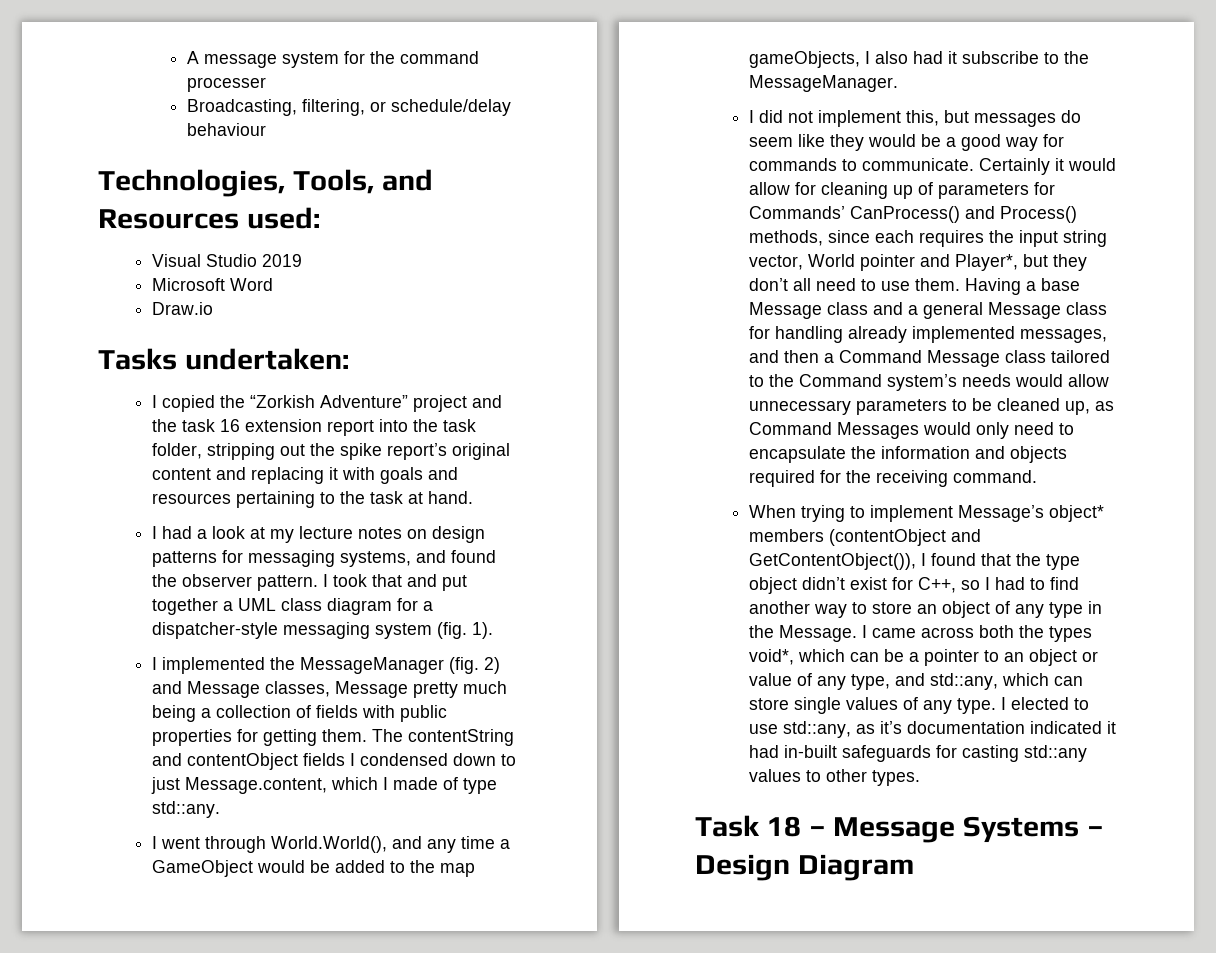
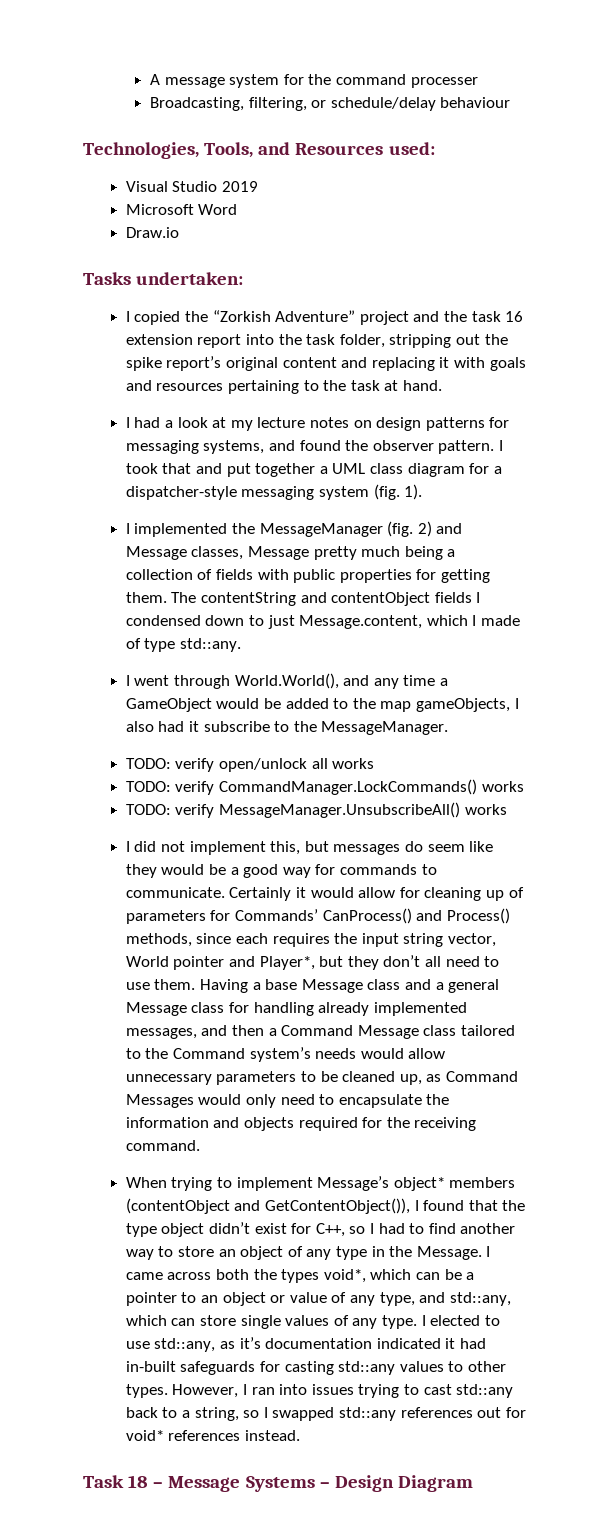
(898, 83) none -> [125,758,375,772] [125,779,524,795] [125,802,507,818] // TODO: verify open/unlock all works // TODO: verify CommandManager.LockCommands() works // TODO: verify MessageManager.UnsubscribeAll() works
(920, 778) none -> [172,1384,514,1398] [125,1407,526,1421] [125,1430,301,1441] However, I ran into issues trying to cast std::any back to a string, so I swapped std::any references out for void* references instead.

